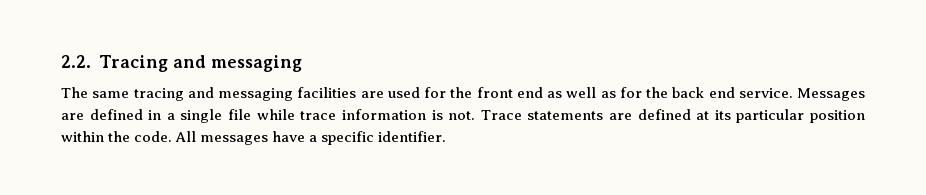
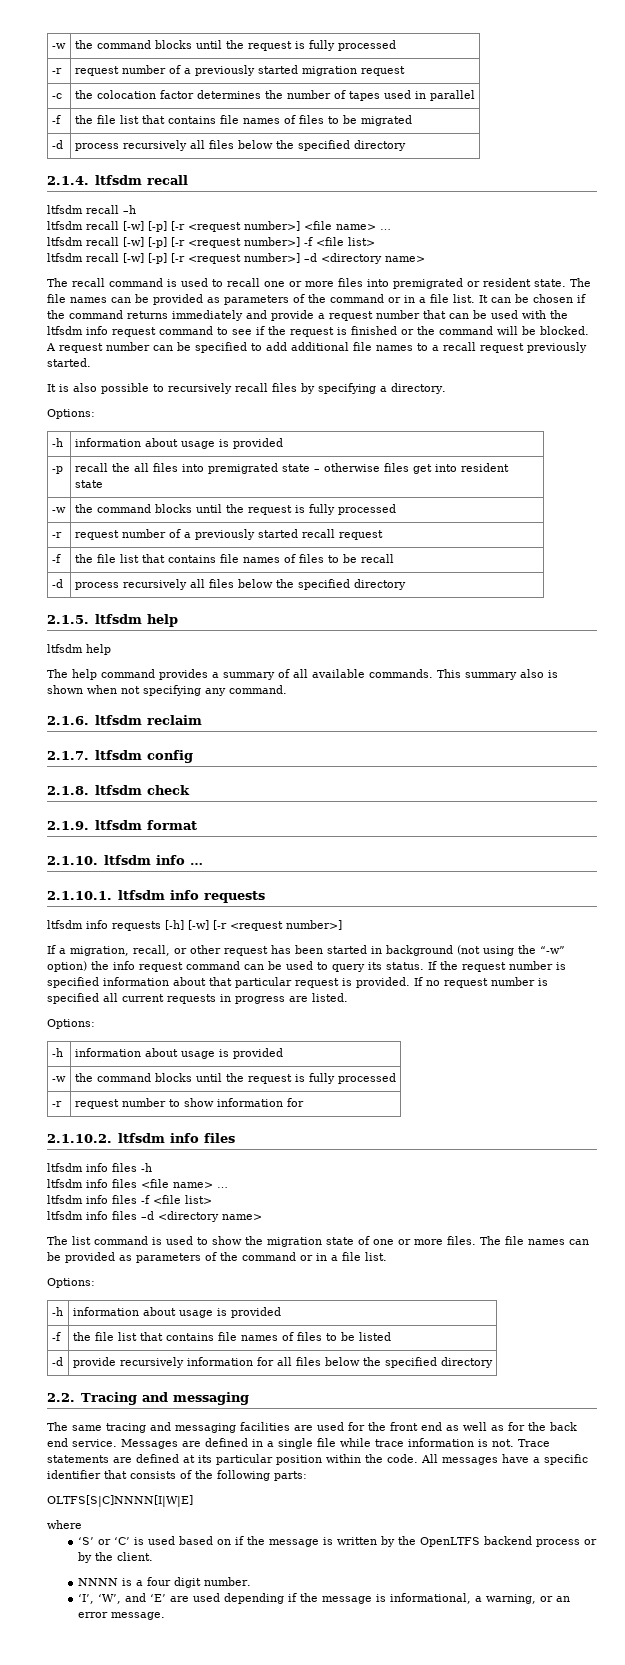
(61, 61) none -> [51,43,66,49] [74,40,396,51] [51,68,62,74] [74,65,405,76] [51,93,62,99] [74,90,475,101] [51,115,61,124] [74,115,412,126] [51,140,63,149] [74,140,406,151] [47,175,188,185] [47,205,136,214] [47,221,391,232] [47,237,375,248] [47,253,425,264] [47,278,591,289] [47,294,586,305] [47,310,568,321] [47,326,589,337] [46,342,587,353] [47,358,91,367] [47,383,446,394] [47,409,95,419] [51,438,63,447] [74,438,283,449] [51,466,63,474] [74,463,509,474] [74,480,103,488] [51,507,66,513] [74,504,396,515] [51,532,62,538] [74,529,383,540] [51,554,61,563] [74,554,394,563] [51,579,63,588] [74,579,406,590] [47,614,178,627] [47,644,111,655] [47,669,558,680] [47,685,287,696] [47,715,202,725] [47,750,193,763] [47,785,190,795] [47,820,197,830] [47,855,203,865] [47,890,265,903] [47,920,342,931] [47,945,565,956] [47,961,566,972] [47,977,548,988] [47,993,348,1004] [47,1019,95,1029] [51,1048,63,1057] [74,1048,283,1059] [51,1076,66,1082] [74,1073,396,1084] [51,1101,62,1107] [74,1098,304,1109] [47,1133,235,1143] [47,1163,152,1172] [47,1179,228,1188] [47,1195,212,1204] [47,1211,262,1222] [47,1236,589,1247] [47,1252,387,1263] [47,1278,95,1288] [51,1307,63,1316] [72,1307,281,1318] [51,1332,61,1341] [72,1332,391,1341] [51,1357,63,1366] [72,1357,493,1368] -w | the command blocks until the request is fully processed // -r | request number of a previously started migration request // -c | the colocation factor determines the number of tapes used in parallel // -f | the file list that contains file names of files to be migrated // -d | process recursively all files below the specified directory // 2.1.4. ltfsdm recall // ltfsdm recall –h // ltfsdm recall [-w] [-p] [-r <request number>] <file name> … // ltfsdm recall [-w] [-p] [-r <request number>] -f <file list> // ltfsdm recall [-w] [-p] [-r <request number>] –d <directory name> // The recall command is used to recall one or more files into premigrated or resident state. The file names can be provided as parameters of the command or in a file list. It can be chosen if the command returns immediately and provide a request number that can be used with the ltfsdm info request command to see if the request is finished or the command will be blocked. A request number can be specified to add additional file names to a recall request previously started. // It is also possible to recursively recall files by specifying a directory. // Options: // -h | information about usage is provided // -p | recall the all files into premigrated state – otherwise files get into resident state // -w | the command blocks until the request is fully processed // -r | request number of a previously started recall request // -f | the file list that contains file names of files to be recall // -d | process recursively all files below the specified directory // 2.1.5. ltfsdm help // ltfsdm help // The help command provides a summary of all available commands. This summary also is shown when not specifying any command. // 2.1.6. ltfsdm reclaim // 2.1.7. ltfsdm config // 2.1.8. ltfsdm check // 2.1.9. ltfsdm format // 2.1.10. ltfsdm info … // 2.1.10.1. ltfsdm info requests // ltfsdm info requests [-h] [-w] [-r <request number>] // If a migration, recall, or other request has been started in background (not using the “-w” option) the info request command can be used to query its status. If the request number is specified information about that particular request is provided. If no request number is specified all current requests in progress are listed. // Options: // -h | information about usage is provided // -w | the command blocks until the request is fully processed // -r | request number to show information for // 2.1.10.2. ltfsdm info files // ltfsdm info files -h // ltfsdm info files <file name> … // ltfsdm info files -f <file list> // ltfsdm info files –d <directory name> // The list command is used to show the migration state of one or more files. The file names can be provided as parameters of the command or in a file list. // Options: // -h | information about usage is provided // -f | the file list that contains file names of files to be listed // -d | provide recursively information for all files below the specified directory //
[378,131,447,142] identifier. -> [47,1470,307,1481] [47,1495,193,1507] [47,1520,82,1529] [77,1536,597,1547] [77,1552,153,1563] [77,1577,251,1588] [77,1593,570,1604] [77,1612,165,1620] identifier that consists of the following parts: // OLTFS[S|C]NNNN[I|W|E] // where // ‘S’ or ‘C’ is used based on if the message is written by the OpenLTFS backend process or by the client. // NNNN is a four digit number. // ‘I’, ‘W’, and ‘E’ are used depending if the message is informational, a warning, or an error message.

